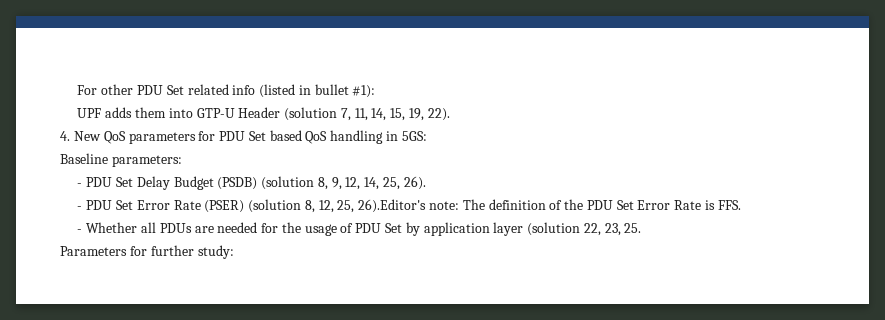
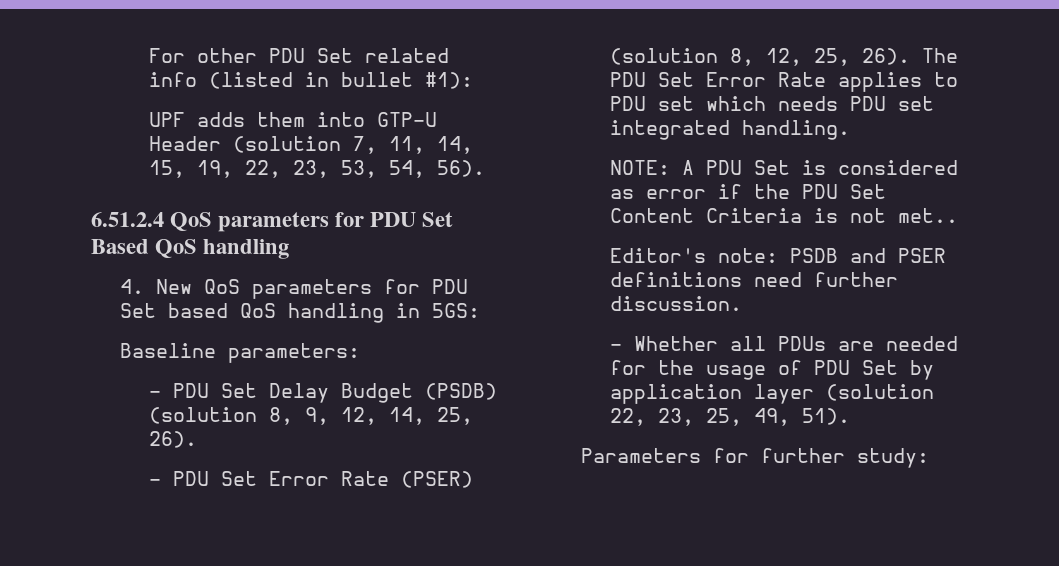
[427,108,450,121] 22). -> [245,160,486,178] [91,212,454,232] [91,239,290,259] 22, 23, 53, 54, 56). // 6.51.2.4 QoS parameters for PDU Set Based QoS handling
[358,199,741,213] 26).Editor's note: The definition of the PDU Set Error Rate is FFS. -> [862,48,959,65] [610,72,959,92] [610,96,935,111] [610,120,851,140] [610,160,959,175] [610,184,887,199] [610,208,959,223] [610,248,947,263] [610,272,899,287] [610,296,743,311] 26). The PDU Set Error Rate applies to PDU set which needs PDU set integrated handling. // NOTE: A PDU Set is considered as error if the PDU Set Content Criteria is not met.. // Editor's note: PSDB and PSER definitions need further discussion.
[624,223,642,233] 25. -> [706,408,851,426] 25, 49, 51).

